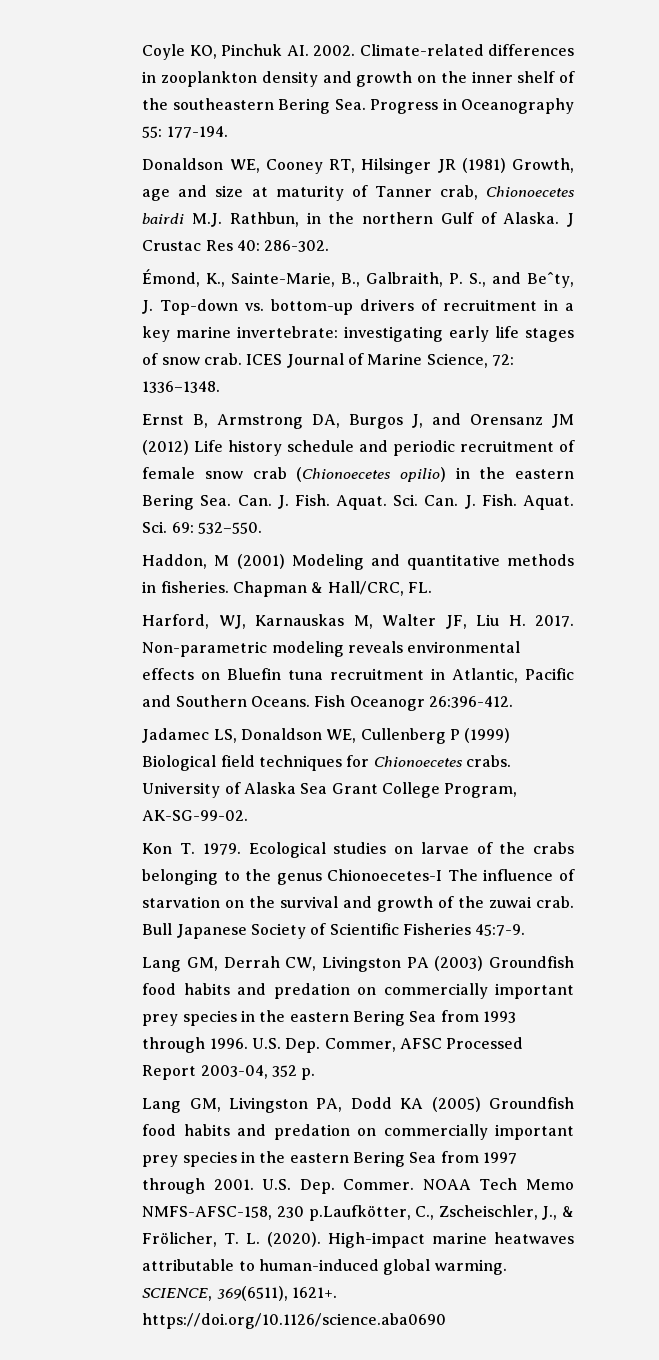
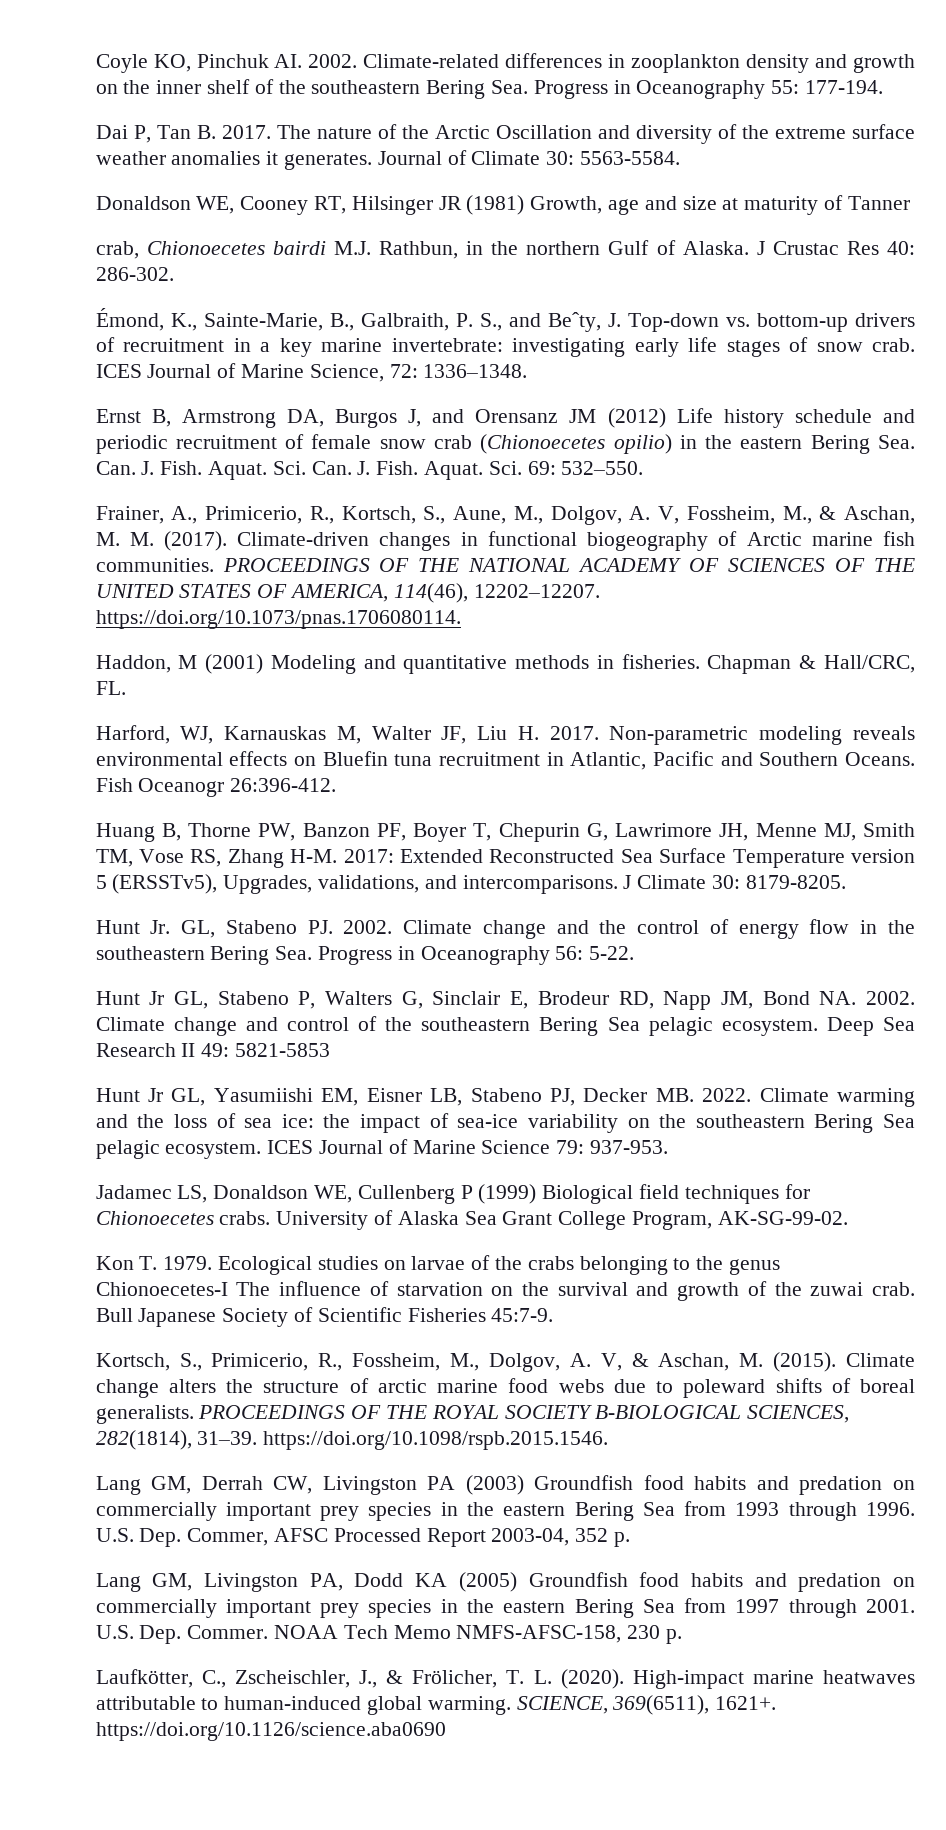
(228, 132) none -> [95,124,916,144] [95,150,681,170] // Dai P, Tan B. 2017. The nature of the Arctic Oscillation and diversity of the extreme surface weather anomalies it generates. Journal of Climate 30: 5563-5584.
(432, 191) none -> (910, 203) //
(262, 528) none -> [95,506,916,525] [95,531,916,551] [95,558,915,572] [95,583,600,603] [95,610,461,629] // Frainer, A., Primicerio, R., Kortsch, S., Aune, M., Dolgov, A. V, Fossheim, M., & Aschan, M. M. (2017). Climate-driven changes in functional biogeography of Arctic marine fish communities. PROCEEDINGS OF THE NATIONAL ACADEMY OF SCIENCES OF THE UNITED STATES OF AMERICA, 114(46), 12202–12207. https://doi.org/10.1073/pnas.1706080114.
(513, 702) none -> [95,823,916,842] [95,848,915,868] [95,874,846,894] [95,919,916,939] [95,946,635,965] [95,991,915,1010] [95,1016,915,1036] [95,1043,331,1057] [95,1088,916,1107] [95,1113,915,1133] [95,1139,669,1159] // Huang B, Thorne PW, Banzon PF, Boyer T, Chepurin G, Lawrimore JH, Menne MJ, Smith TM, Vose RS, Zhang H-M. 2017: Extended Reconstructed Sea Surface Temperature version 5 (ERSSTv5), Upgrades, validations, and intercomparisons. J Climate 30: 8179-8205. // Hunt Jr. GL, Stabeno PJ. 2002. Climate change and the control of energy flow in the southeastern Bering Sea. Progress in Oceanography 56: 5-22. // Hunt Jr GL, Stabeno P, Walters G, Sinclair E, Brodeur RD, Napp JM, Bond NA. 2002. Climate change and control of the southeastern Bering Sea pelagic ecosystem. Deep Sea Research II 49: 5821-5853 // Hunt Jr GL, Yasumiishi EM, Eisner LB, Stabeno PJ, Decker MB. 2022. Climate warming and the loss of sea ice: the impact of sea-ice variability on the southeastern Bering Sea pelagic ecosystem. ICES Journal of Marine Science 79: 937-953.
(526, 930) none -> [95,1352,915,1372] [95,1378,916,1398] [95,1405,850,1424] [95,1430,609,1450] // Kortsch, S., Primicerio, R., Fossheim, M., Dolgov, A. V, & Aschan, M. (2015). Climate change alters the structure of arctic marine food webs due to poleward shifts of boreal generalists. PROCEEDINGS OF THE ROYAL SOCIETY B-BIOLOGICAL SCIENCES, 282(1814), 31–39. https://doi.org/10.1098/rspb.2015.1546.
[308,1205,411,1221] p.Laufkötter, -> [666,1629,683,1644] [95,1669,193,1688] p. // Laufkötter,

